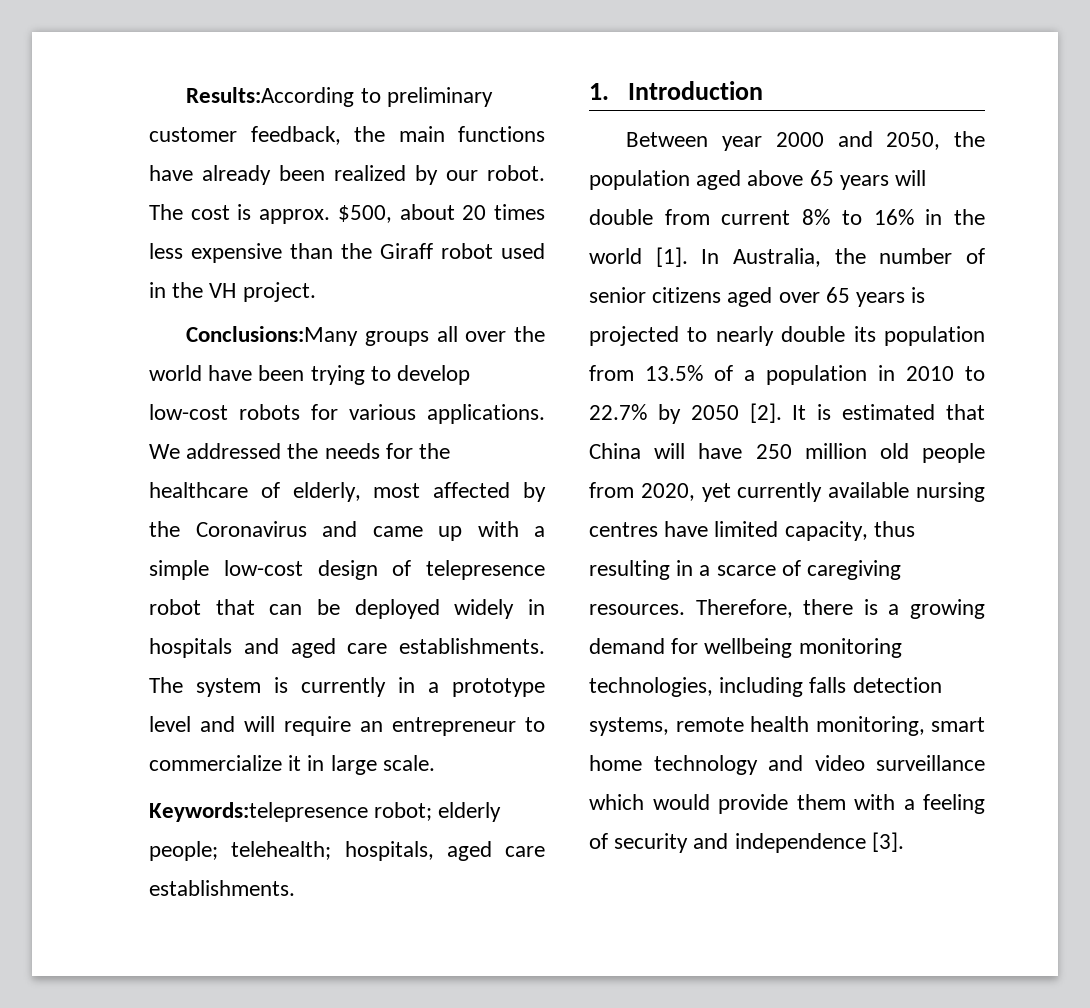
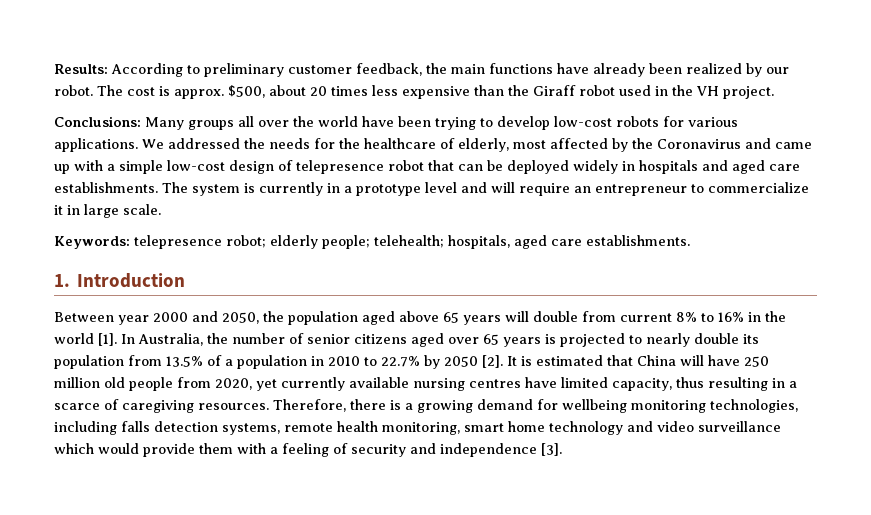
[186,87,355,107] Results:According -> [54,63,183,77] Results: According
[186,326,359,346] Conclusions:Many -> [54,116,184,130] Conclusions: Many
[149,802,368,822] Keywords:telepresence -> [54,235,222,249] Keywords: telepresence

